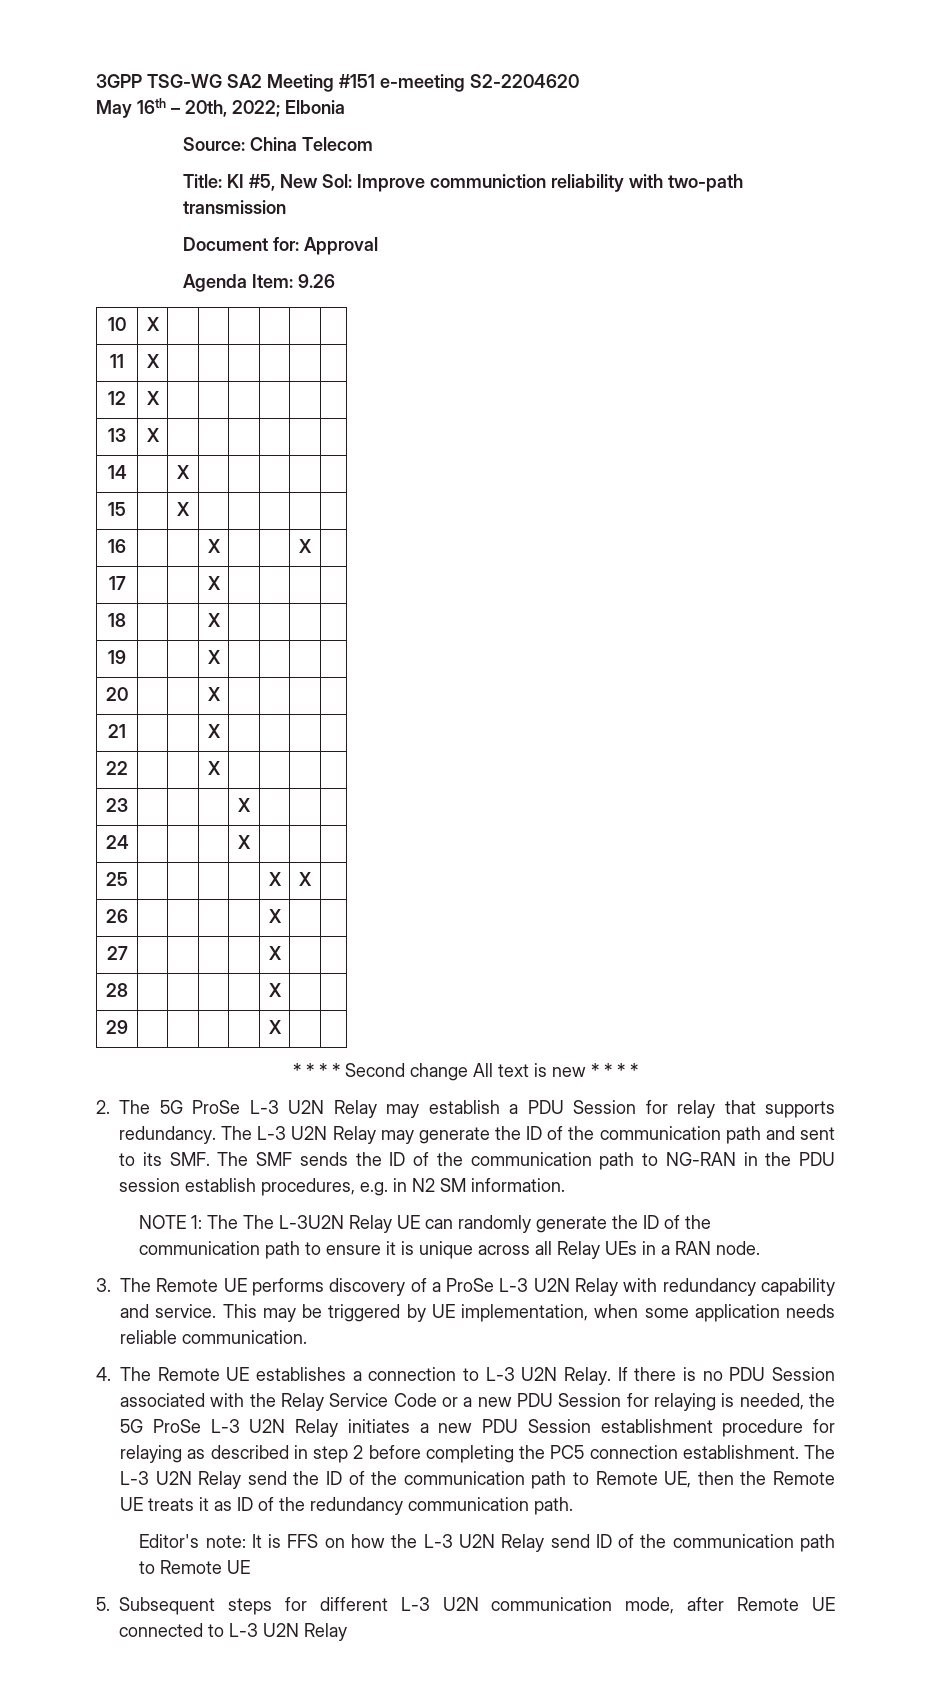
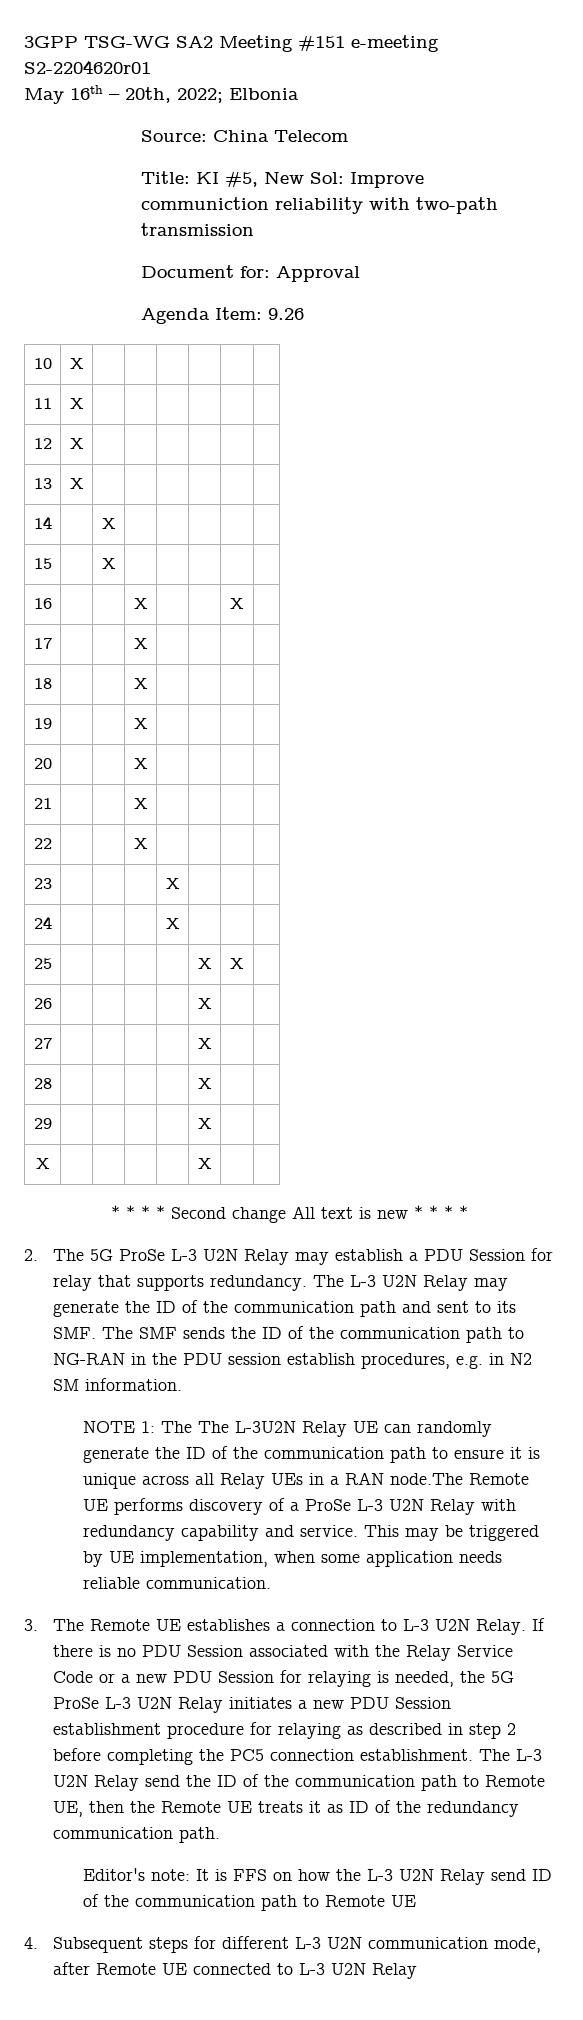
[470,74,579,88] S2-2204620 -> [24,60,151,74] S2-2204620r01
(282, 1027) none -> [35,1158,50,1169] [197,1158,212,1169] // X | | | | | X | |
[716,1241,761,1255] [96,1278,151,1292] node. // 3. The -> [389,1473,463,1485] node.The
[96,1367,111,1381] 4. -> [24,1619,38,1631] 3.
[96,1597,110,1611] 5. -> [24,1937,38,1949] 4.

